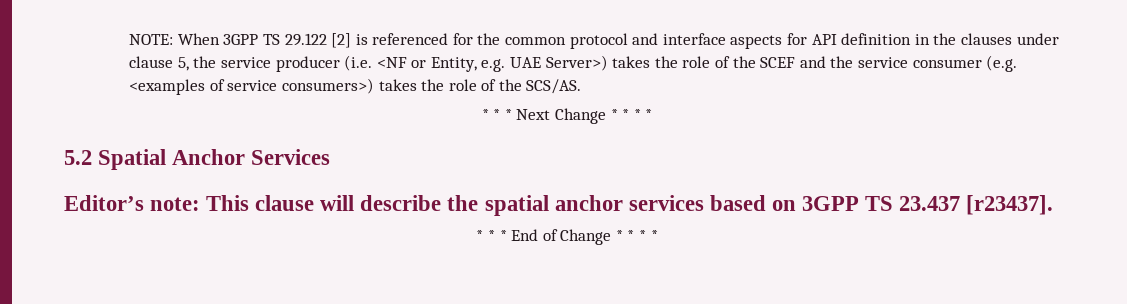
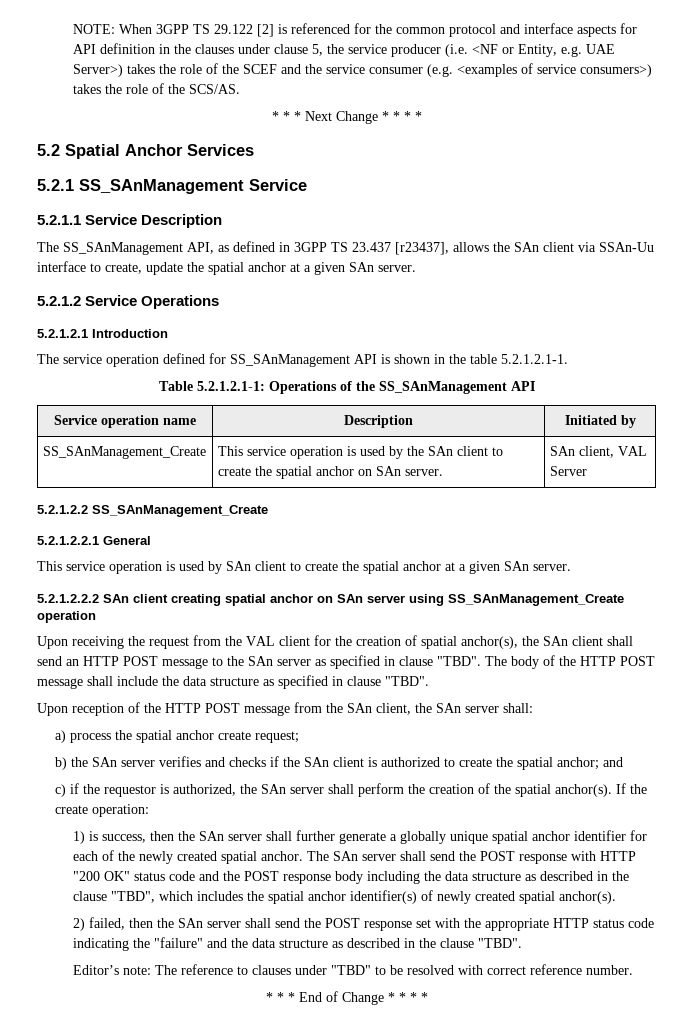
[64,195,1054,216] Editor’s note: This clause will describe the spatial anchor services based on 3GPP TS 23.437 [r23437]. -> [37,179,307,194] [37,214,223,228] [37,241,654,255] [37,261,416,275] [37,295,220,309] [37,329,168,338] [37,353,568,367] [158,381,535,394] [54,415,196,428] [344,415,414,428] [564,415,636,428] [42,446,206,459] [217,446,503,459] [217,466,443,479] [549,446,647,458] [549,466,587,476] [37,505,268,517] [37,536,151,545] [37,561,571,574] [37,594,624,606] [37,611,96,623] [37,635,633,649] [37,655,655,669] [37,675,429,689] [37,702,533,716] [55,730,300,743] [55,756,624,770] [55,783,648,797] [55,804,150,817] [73,830,648,844] [73,850,637,864] [73,871,630,884] [73,890,617,904] [73,917,655,931] [73,937,523,951] [73,964,634,975] 5.2.1 SS_SAnManagement Service // 5.2.1.1 Service Description // The SS_SAnManagement API, as defined in 3GPP TS 23.437 [r23437], allows the SAn client via SSAn-Uu interface to create, update the spatial anchor at a given SAn server. // 5.2.1.2 Service Operations // 5.2.1.2.1 Introduction // The service operation defined for SS_SAnManagement API is shown in the table 5.2.1.2.1-1. // Table 5.2.1.2.1-1: Operations of the SS_SAnManagement API // Service operation name | Description | Initiated by // SS_SAnManagement_Create | This service operation is used by the SAn client to create the spatial anchor on SAn server. | SAn client, VAL Server // 5.2.1.2.2 SS_SAnManagement_Create // 5.2.1.2.2.1 General // This service operation is used by SAn client to create the spatial anchor at a given SAn server. // 5.2.1.2.2.2 SAn client creating spatial anchor on SAn server using SS_SAnManagement_Create operation // Upon receiving the request from the VAL client for the creation of spatial anchor(s), the SAn client shall send an HTTP POST message to the SAn server as specified in clause "TBD". The body of the HTTP POST message shall include the data structure as specified in clause "TBD". // Upon reception of the HTTP POST message from the SAn client, the SAn server shall: // a) process the spatial anchor create request; // b) the SAn server verifies and checks if the SAn client is authorized to create the spatial anchor; and // c) if the requestor is authorized, the SAn server shall perform the creation of the spatial anchor(s). If the create operation: // 1) is success, then the SAn server shall further generate a globally unique spatial anchor identifier for each of the newly created spatial anchor. The SAn server shall send the POST response with HTTP "200 OK" status code and the POST response body including the data structure as described in the clause "TBD", which includes the spatial anchor identifier(s) of newly created spatial anchor(s). // 2) failed, then the SAn server shall send the POST response set with the appropriate HTTP status code indicating the "failure" and the data structure as described in the clause "TBD". // Editor’s note: The reference to clauses under "TBD" to be resolved with correct reference number.

